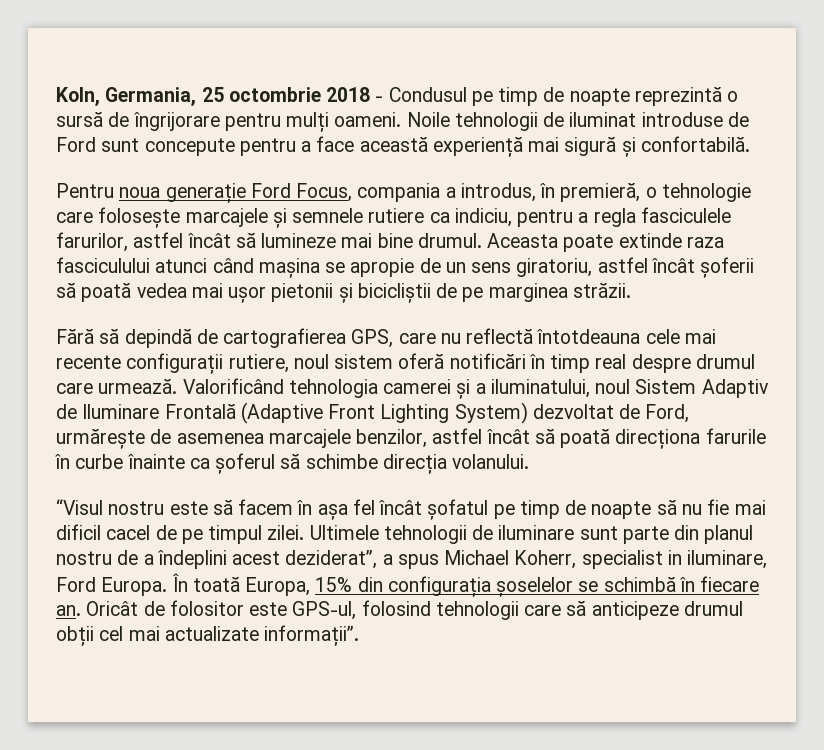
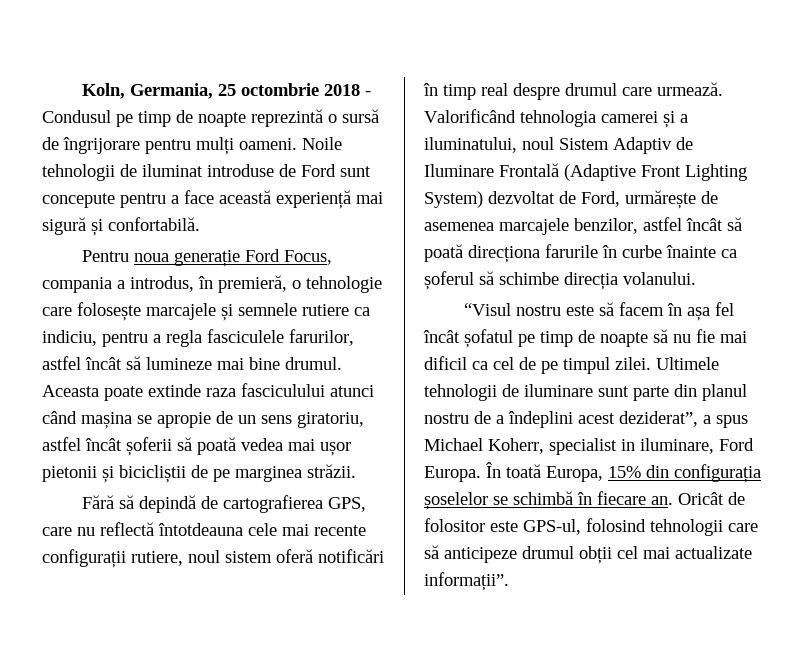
[106,525,151,540] cacel -> [472,357,514,370] ca cel

